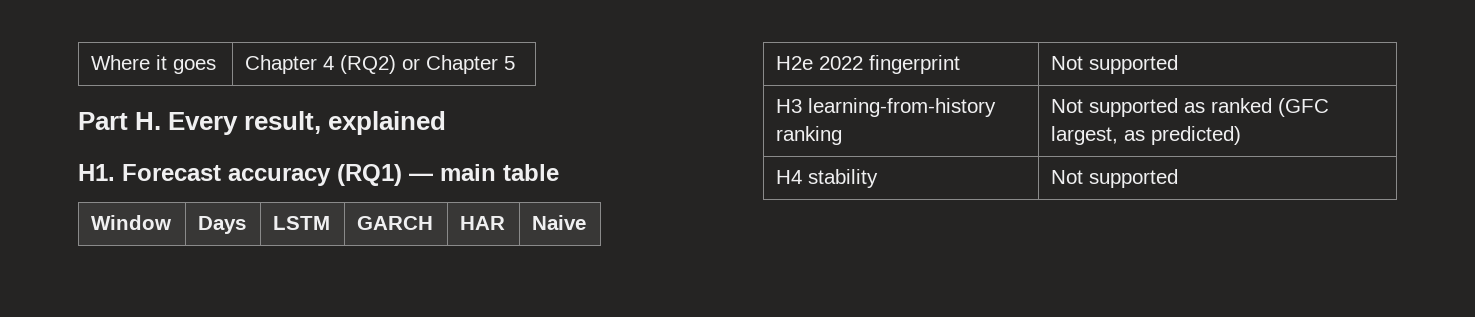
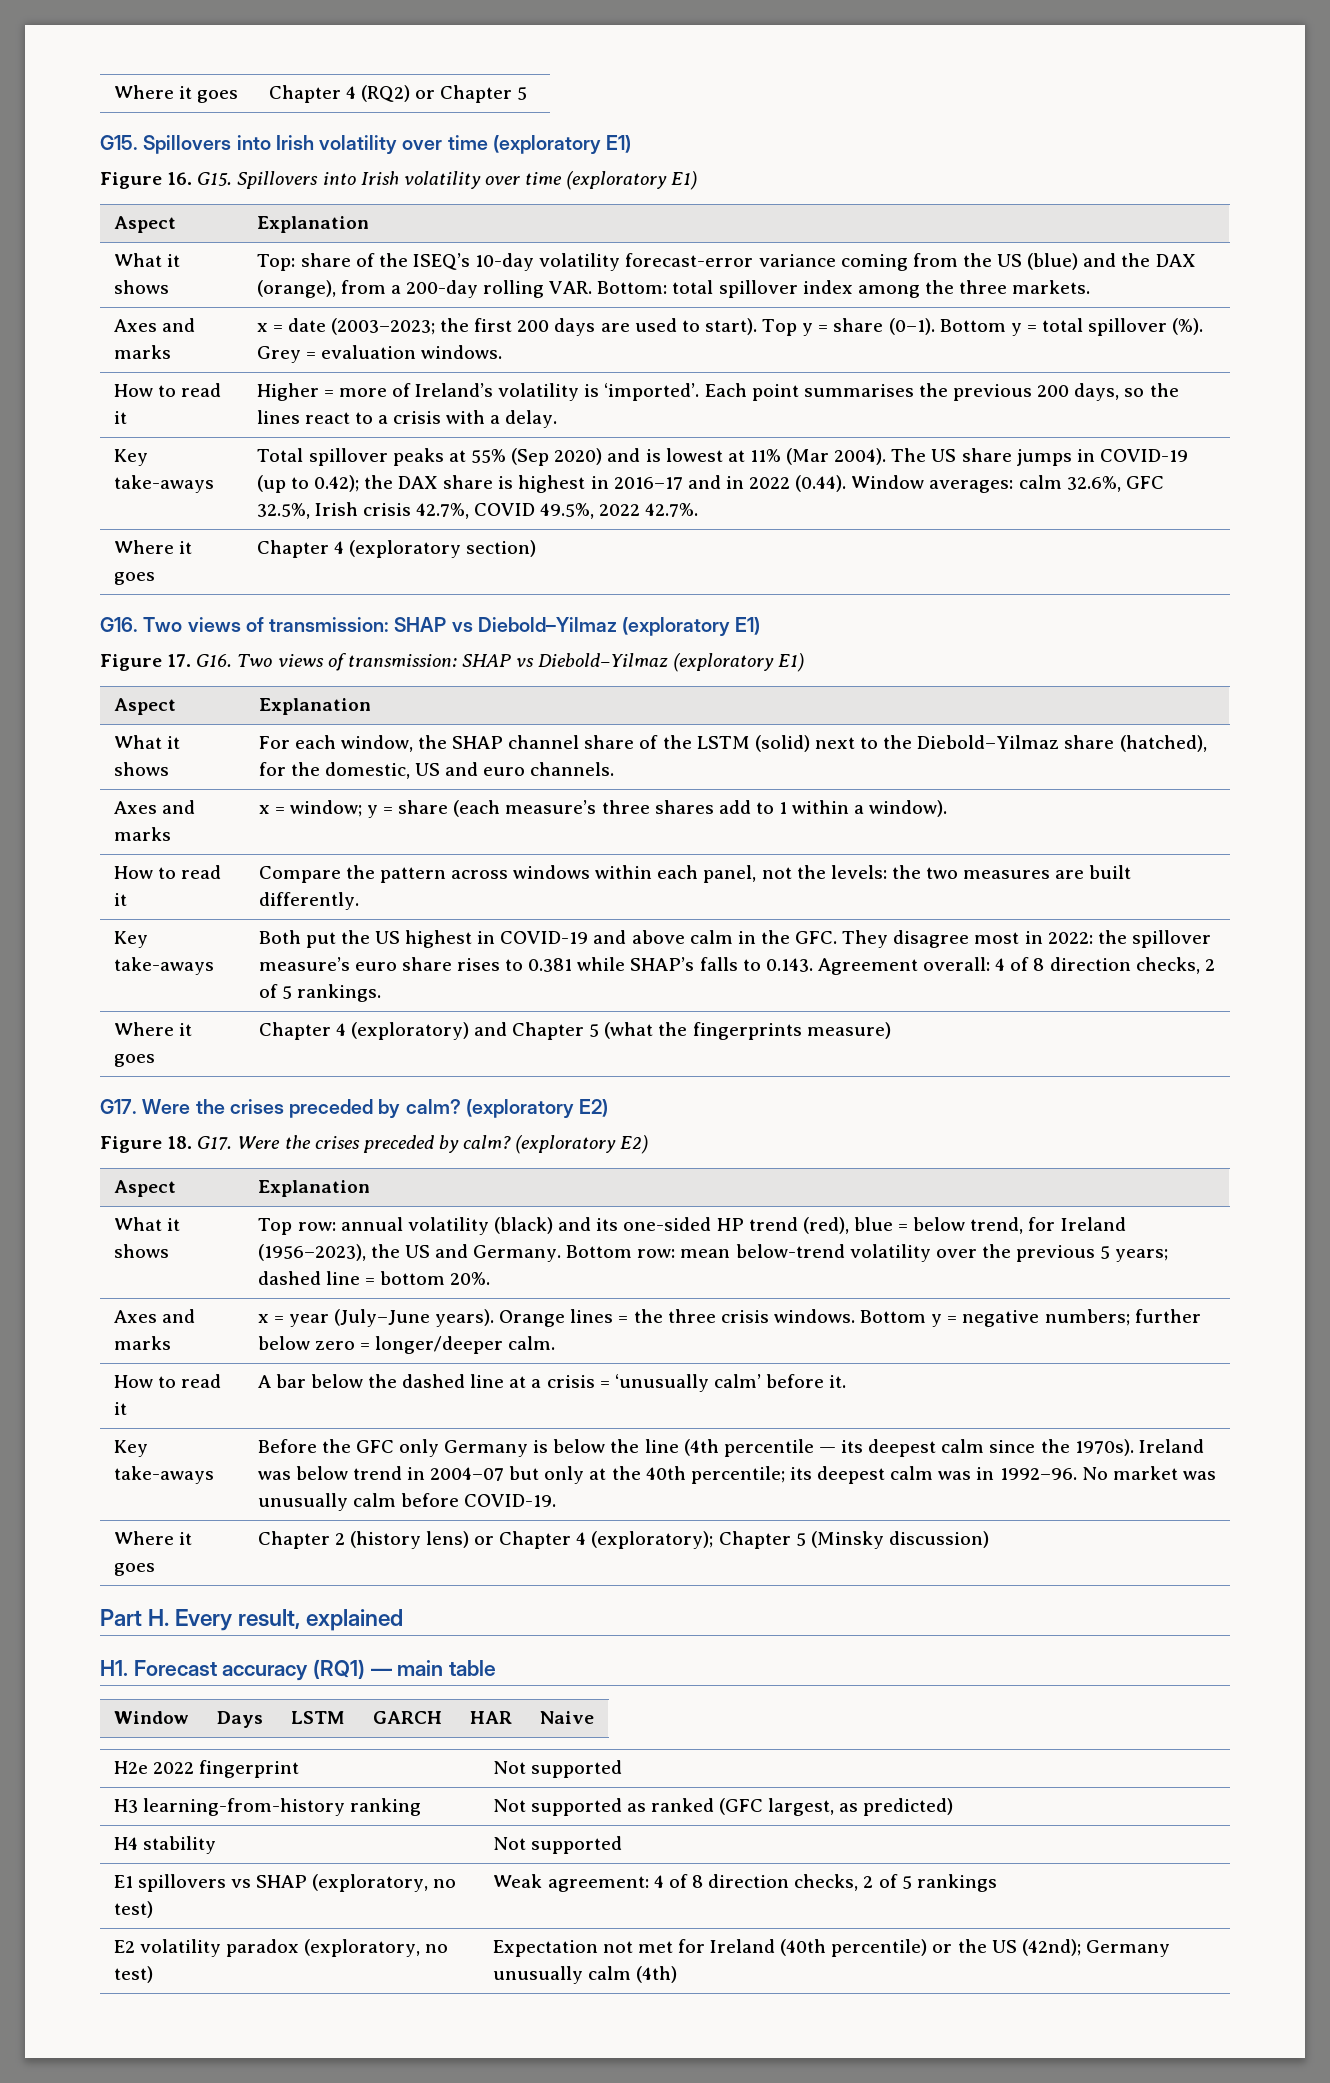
(516, 63) none -> [100,135,632,154] [100,171,698,190] [113,216,176,233] [256,216,369,233] [113,253,180,267] [113,280,169,294] [256,253,1196,271] [256,280,1091,298] [113,318,195,332] [113,345,171,359] [256,318,1204,336] [256,345,502,363] [113,383,221,397] [113,411,127,424] [256,383,1179,401] [256,410,558,428] [113,449,148,466] [113,475,214,493] [256,448,1188,466] [256,475,1164,493] [256,502,699,519] [113,540,192,554] [113,572,155,585] [256,540,536,558] [100,617,761,636] [100,653,805,672] [113,698,176,715] [258,698,371,715] [113,735,180,749] [113,762,169,776] [258,735,1207,752] [258,762,615,779] [113,800,195,814] [113,827,171,841] [258,800,948,818] [113,865,221,879] [113,893,127,906] [258,865,1132,883] [258,892,359,910] [113,931,148,948] [113,957,214,975] [258,930,1211,948] [258,957,1215,975] [258,984,381,1002] [113,1022,192,1036] [113,1054,155,1067] [258,1022,891,1040] [100,1099,609,1118] [100,1135,649,1154] [113,1180,176,1197] [257,1180,370,1197] [113,1217,180,1231] [113,1244,169,1258] [257,1217,1126,1235] [257,1244,1169,1262] [257,1271,491,1285] [113,1309,195,1323] [113,1336,171,1350] [257,1309,1201,1327] [257,1336,556,1354] [113,1374,221,1388] [113,1402,127,1415] [257,1374,847,1392] [113,1440,148,1457] [113,1466,214,1484] [257,1439,1204,1457] [257,1466,1216,1484] [257,1493,556,1511] [113,1531,192,1545] [113,1563,155,1576] [257,1531,989,1549] // G15. Spillovers into Irish volatility over time (exploratory E1) // Figure 16. G15. Spillovers into Irish volatility over time (exploratory E1) // Aspect | Explanation // What it shows | Top: share of the ISEQ’s 10-day volatility forecast-error variance coming from the US (blue) and the DAX (orange), from a 200-day rolling VAR. Bottom: total spillover index among the three markets. // Axes and marks | x = date (2003–2023; the first 200 days are used to start). Top y = share (0–1). Bottom y = total spillover (%). Grey = evaluation windows. // How to read it | Higher = more of Ireland’s volatility is ‘imported’. Each point summarises the previous 200 days, so the lines react to a crisis with a delay. // Key take-aways | Total spillover peaks at 55% (Sep 2020) and is lowest at 11% (Mar 2004). The US share jumps in COVID-19 (up to 0.42); the DAX share is highest in 2016–17 and in 2022 (0.44). Window averages: calm 32.6%, GFC 32.5%, Irish crisis 42.7%, COVID 49.5%, 2022 42.7%. // Where it goes | Chapter 4 (exploratory section) // G16. Two views of transmission: SHAP vs Diebold–Yilmaz (exploratory E1) // Figure 17. G16. Two views of transmission: SHAP vs Diebold–Yilmaz (exploratory E1) // Aspect | Explanation // What it shows | For each window, the SHAP channel share of the LSTM (solid) next to the Diebold–Yilmaz share (hatched), for the domestic, US and euro channels. // Axes and marks | x = window; y = share (each measure’s three shares add to 1 within a window). // How to read it | Compare the pattern across windows within each panel, not the levels: the two measures are built differently. // Key take-aways | Both put the US highest in COVID-19 and above calm in the GFC. They disagree most in 2022: the spillover measure’s euro share rises to 0.381 while SHAP’s falls to 0.143. Agreement overall: 4 of 8 direction checks, 2 of 5 rankings. // Where it goes | Chapter 4 (exploratory) and Chapter 5 (what the fingerprints measure) // G17. Were the crises preceded by calm? (exploratory E2) // Figure 18. G17. Were the crises preceded by calm? (exploratory E2) // Aspect | Explanation // What it shows | Top row: annual volatility (black) and its one-sided HP trend (red), blue = below trend, for Ireland (1956–2023), the US and Germany. Bottom row: mean below-trend volatility over the previous 5 years; dashed line = bottom 20%. // Axes and marks | x = year (July–June years). Orange lines = the three crisis windows. Bottom y = negative numbers; further below zero = longer/deeper calm. // How to read it | A bar below the dashed line at a crisis = ‘unusually calm’ before it. // Key take-aways | Before the GFC only Germany is below the line (4th percentile — its deepest calm since the 1970s). Ireland was below trend in 2004–07 but only at the 40th percentile; its deepest calm was in 1992–96. No market was unusually calm before COVID-19. // Where it goes | Chapter 2 (history lens) or Chapter 4 (exploratory); Chapter 5 (Minsky discussion)
(1179, 178) none -> [113,1874,457,1892] [113,1901,153,1918] [492,1874,997,1892] [113,1939,449,1957] [113,1966,153,1983] [492,1939,1170,1957] [492,1966,677,1984] // E1 spillovers vs SHAP (exploratory, no test) | Weak agreement: 4 of 8 direction checks, 2 of 5 rankings // E2 volatility paradox (exploratory, no test) | Expectation not met for Ireland (40th percentile) or the US (42nd); Germany unusually calm (4th)

